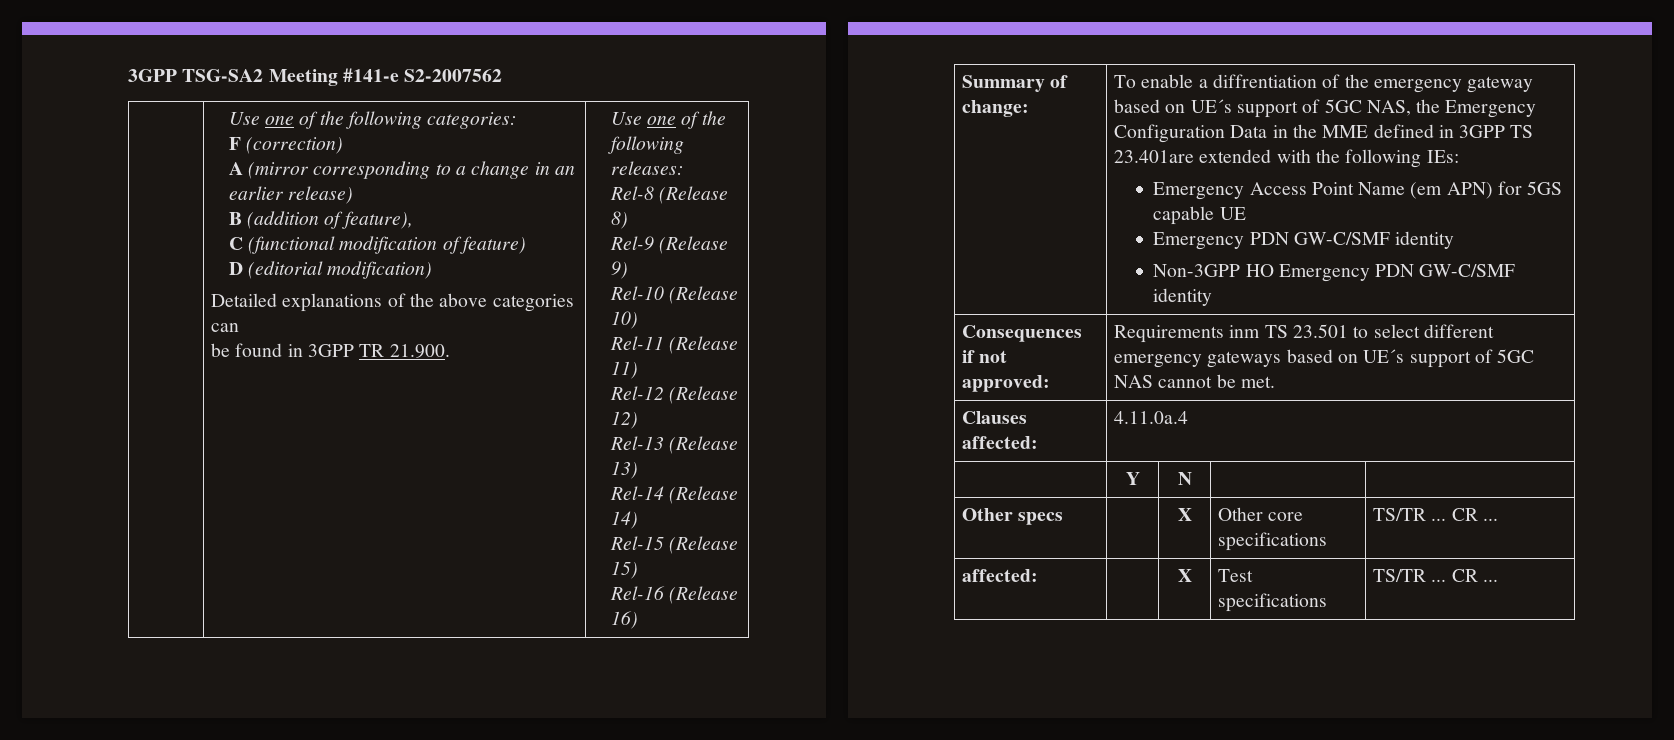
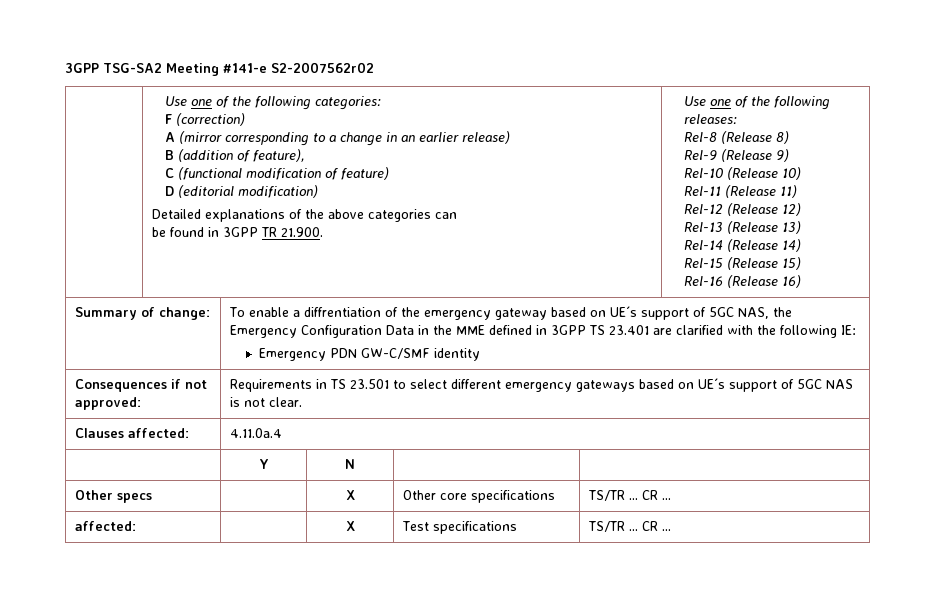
[404,69,503,82] S2-2007562 -> [271,62,374,73] S2-2007562r02
[1114,149,1272,163] 23.401are extended -> [608,325,723,335] 23.401 are clarified
[1426,150,1459,163] [1153,181,1563,200] [1153,206,1246,225] [1153,231,1455,250] [1153,264,1370,282] IEs: // Emergency Access Point Name (em APN) for 5GS capable UE // Emergency PDN GW-C/SMF identity // Non-3GPP HO Emergency -> [840,325,856,335] [258,348,326,361] IE: // Emergency
[1229,325,1261,338] inm -> [315,379,327,389] in
[1158,374,1275,388] cannot be met. -> [229,397,302,407] is not clear.

